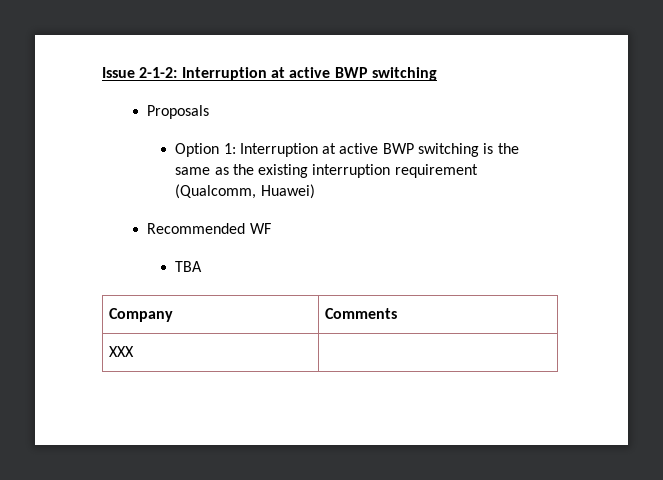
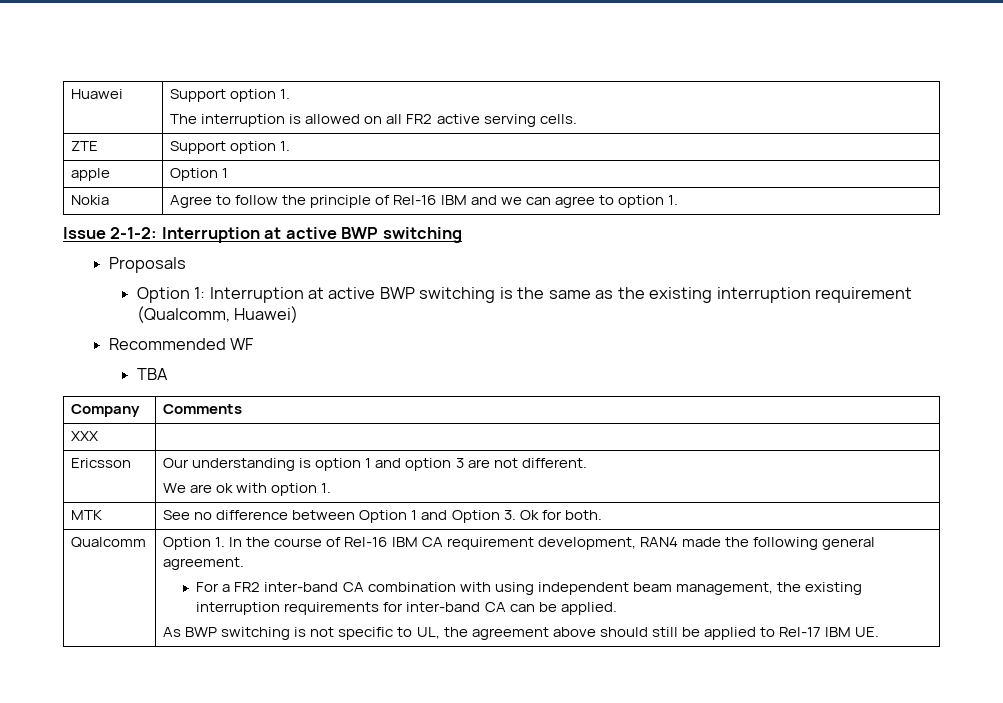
(102, 72) none -> [71,89,124,99] [170,89,291,102] [170,114,577,127] [71,141,99,151] [170,141,291,154] [71,168,111,181] [170,168,229,181] [71,195,110,205] [170,195,678,208] Huawei | Support option 1. // The interruption is allowed on all FR2 active serving cells. // ZTE | Support option 1. // apple | Option 1 // Nokia | Agree to follow the principle of Rel-16 IBM and we can agree to option 1. //
(134, 351) none -> [71,458,132,468] [163,458,587,471] [163,483,332,496] [71,510,103,520] [163,510,602,523] [71,537,147,548] [163,537,875,550] [163,557,245,570] [196,582,862,595] [196,602,617,615] [163,627,880,640] // Ericsson | Our understanding is option 1 and option 3 are not different. // We are ok with option 1. // MTK | See no difference between Option 1 and Option 3. Ok for both. // Qualcomm | Option 1. In the course of Rel-16 IBM CA requirement development, RAN4 made the following general agreement. // For a FR2 inter-band CA combination with using independent beam management, the existing interruption requirements for inter-band CA can be applied. // As BWP switching is not specific to UL, the agreement above should still be applied to Rel-17 IBM UE.

